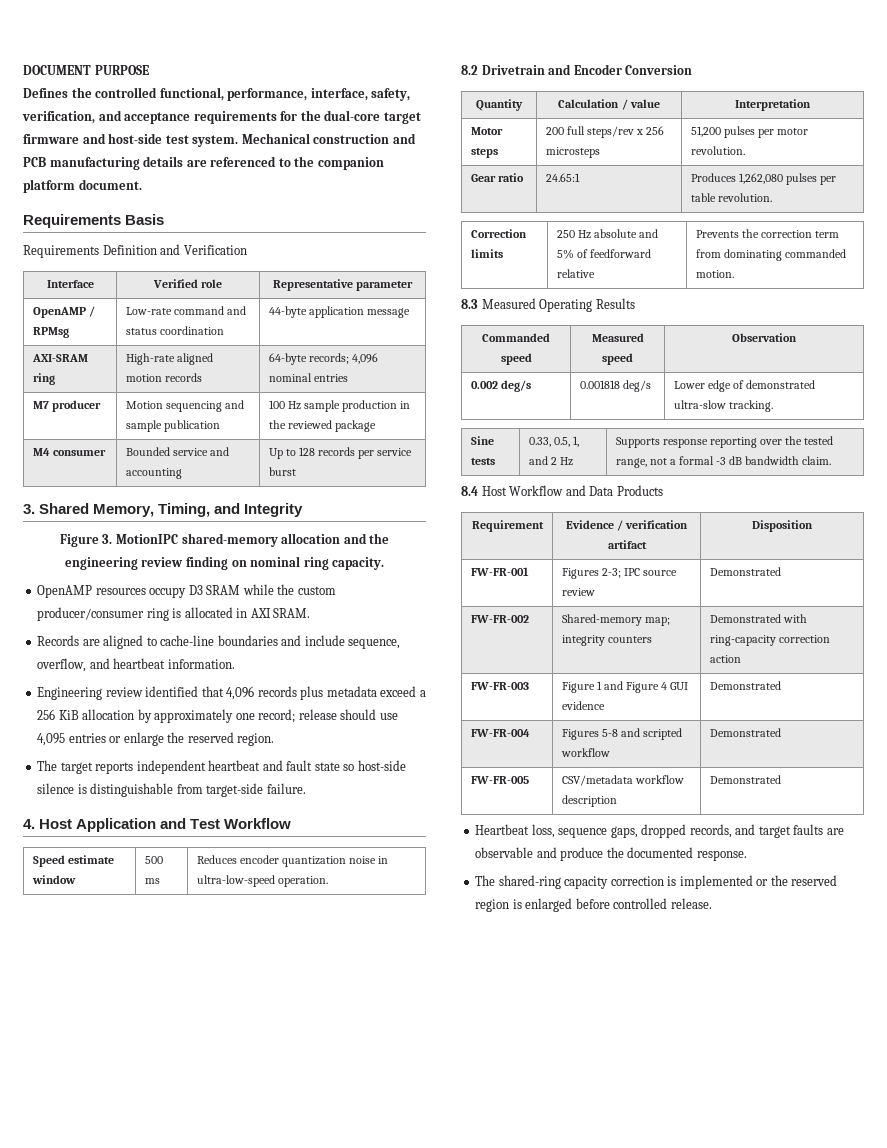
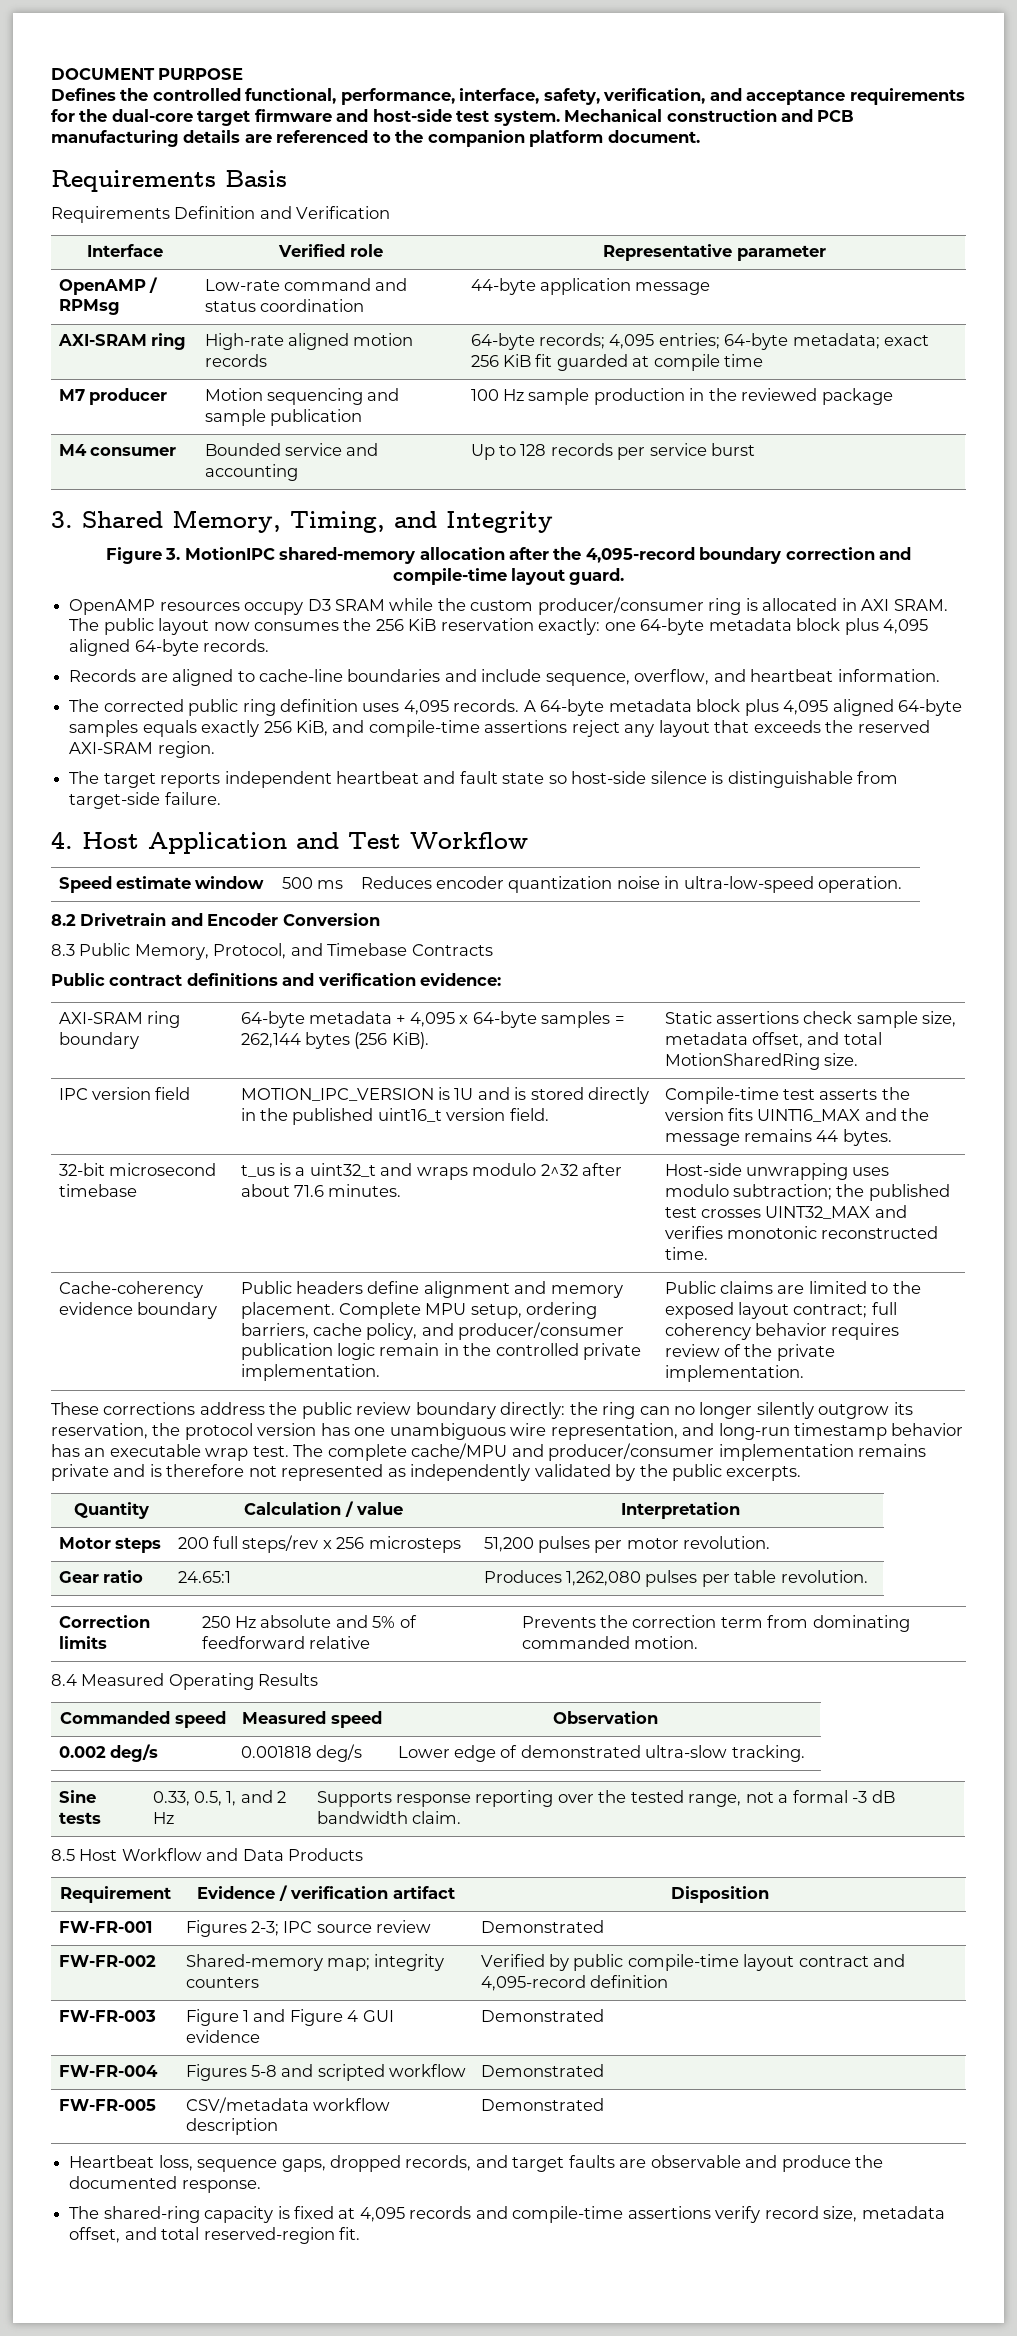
[351,353,378,364] [268,373,348,382] 4,096 nominal entries -> [609,333,930,350] [470,354,764,371] 4,095 entries; 64-byte metadata; exact 256 KiB fit guarded at compile time
[343,533,390,544] [64,556,385,570] and the engineering review finding on nominal ring capacity. -> [509,547,912,564] [392,568,625,585] after the 4,095-record boundary correction and compile-time layout guard.
(311, 613) none -> [69,618,928,635] [69,639,270,656] The public layout now consumes the 256 KiB reservation exactly: one 64-byte metadata block plus 4,095 aligned 64-byte records.
[37,686,426,700] [37,709,398,723] [37,732,234,746] Engineering review identified that 4,096 records plus metadata exceed a 256 KiB allocation by approximately one record; release should use 4,095 entries or enlarge the reserved -> [69,699,962,716] [69,720,930,737] [69,742,154,754] The corrected public ring definition uses 4,095 records. A 64-byte metadata block plus 4,095 aligned 64-byte samples equals exactly 256 KiB, and compile-time assertions reject any layout that exceeds the reserved AXI-SRAM
(693, 70) none -> [51,943,493,960] [51,973,502,986] [58,1011,180,1028] [58,1032,139,1049] [240,1011,624,1028] [240,1032,429,1049] [664,1011,957,1028] [664,1032,882,1048] [664,1053,858,1070] [58,1087,191,1100] [240,1087,650,1104] [240,1108,549,1125] [664,1087,910,1104] [664,1108,930,1122] [664,1129,892,1146] [58,1163,216,1176] [58,1184,137,1197] [240,1163,623,1180] [240,1184,402,1197] [664,1163,890,1180] [664,1184,950,1201] [664,1205,907,1219] [664,1226,939,1239] [664,1247,708,1260] [58,1281,203,1298] [58,1302,217,1319] [240,1281,623,1298] [240,1302,598,1319] [240,1322,625,1340] [240,1343,642,1360] [240,1364,380,1381] [664,1281,921,1294] [664,1302,897,1319] [664,1323,900,1340] [664,1344,835,1361] [664,1365,804,1382] [51,1402,913,1419] [51,1423,964,1440] [51,1443,927,1461] [51,1464,802,1481] // 8.3 Public Memory, Protocol, and Timebase Contracts // Public contract definitions and verification evidence: // AXI-SRAM ring boundary | 64-byte metadata + 4,095 x 64-byte samples = 262,144 bytes (256 KiB). | Static assertions check sample size, metadata offset, and total MotionSharedRing size. // IPC version field | MOTION_IPC_VERSION is 1U and is stored directly in the published uint16_t version field. | Compile-time test asserts the version fits UINT16_MAX and the message remains 44 bytes. // 32-bit microsecond timebase | t_us is a uint32_t and wraps modulo 2^32 after about 71.6 minutes. | Host-side unwrapping uses modulo subtraction; the published test crosses UINT32_MAX and verifies monotonic reconstructed time. // Cache-coherency evidence boundary | Public headers define alignment and memory placement. Complete MPU setup, ordering barriers, cache policy, and producer/consumer publication logic remain in the controlled private implementation. | Public claims are limited to the exposed layout contract; full coherency behavior requires review of the private implementation. // These corrections address the public review boundary directly: the ring can no longer silently outgrow its reservation, the protocol version has one unambiguous wire representation, and long-run timestamp behavior has an executable wrap test. The complete cache/MPU and producer/consumer implementation remains private and is therefore not represented as independently validated by the public excerpts.
[461,299,478,309] 8.3 -> [51,1674,77,1686] 8.4
[461,486,478,496] 8.4 -> [51,1849,75,1861] 8.5
[709,614,807,623] [709,635,830,646] [709,655,741,663] Demonstrated with ring-capacity correction action -> [480,1954,906,1971] [480,1975,668,1991] Verified by public compile-time layout contract and 4,095-record definition
[610,875,838,889] [475,898,712,912] correction is implemented or the reserved region is enlarged before controlled release. -> [277,2206,945,2223] [69,2227,360,2244] is fixed at 4,095 records and compile-time assertions verify record size, metadata offset, and total reserved-region fit.

